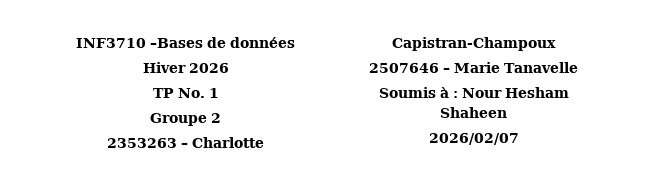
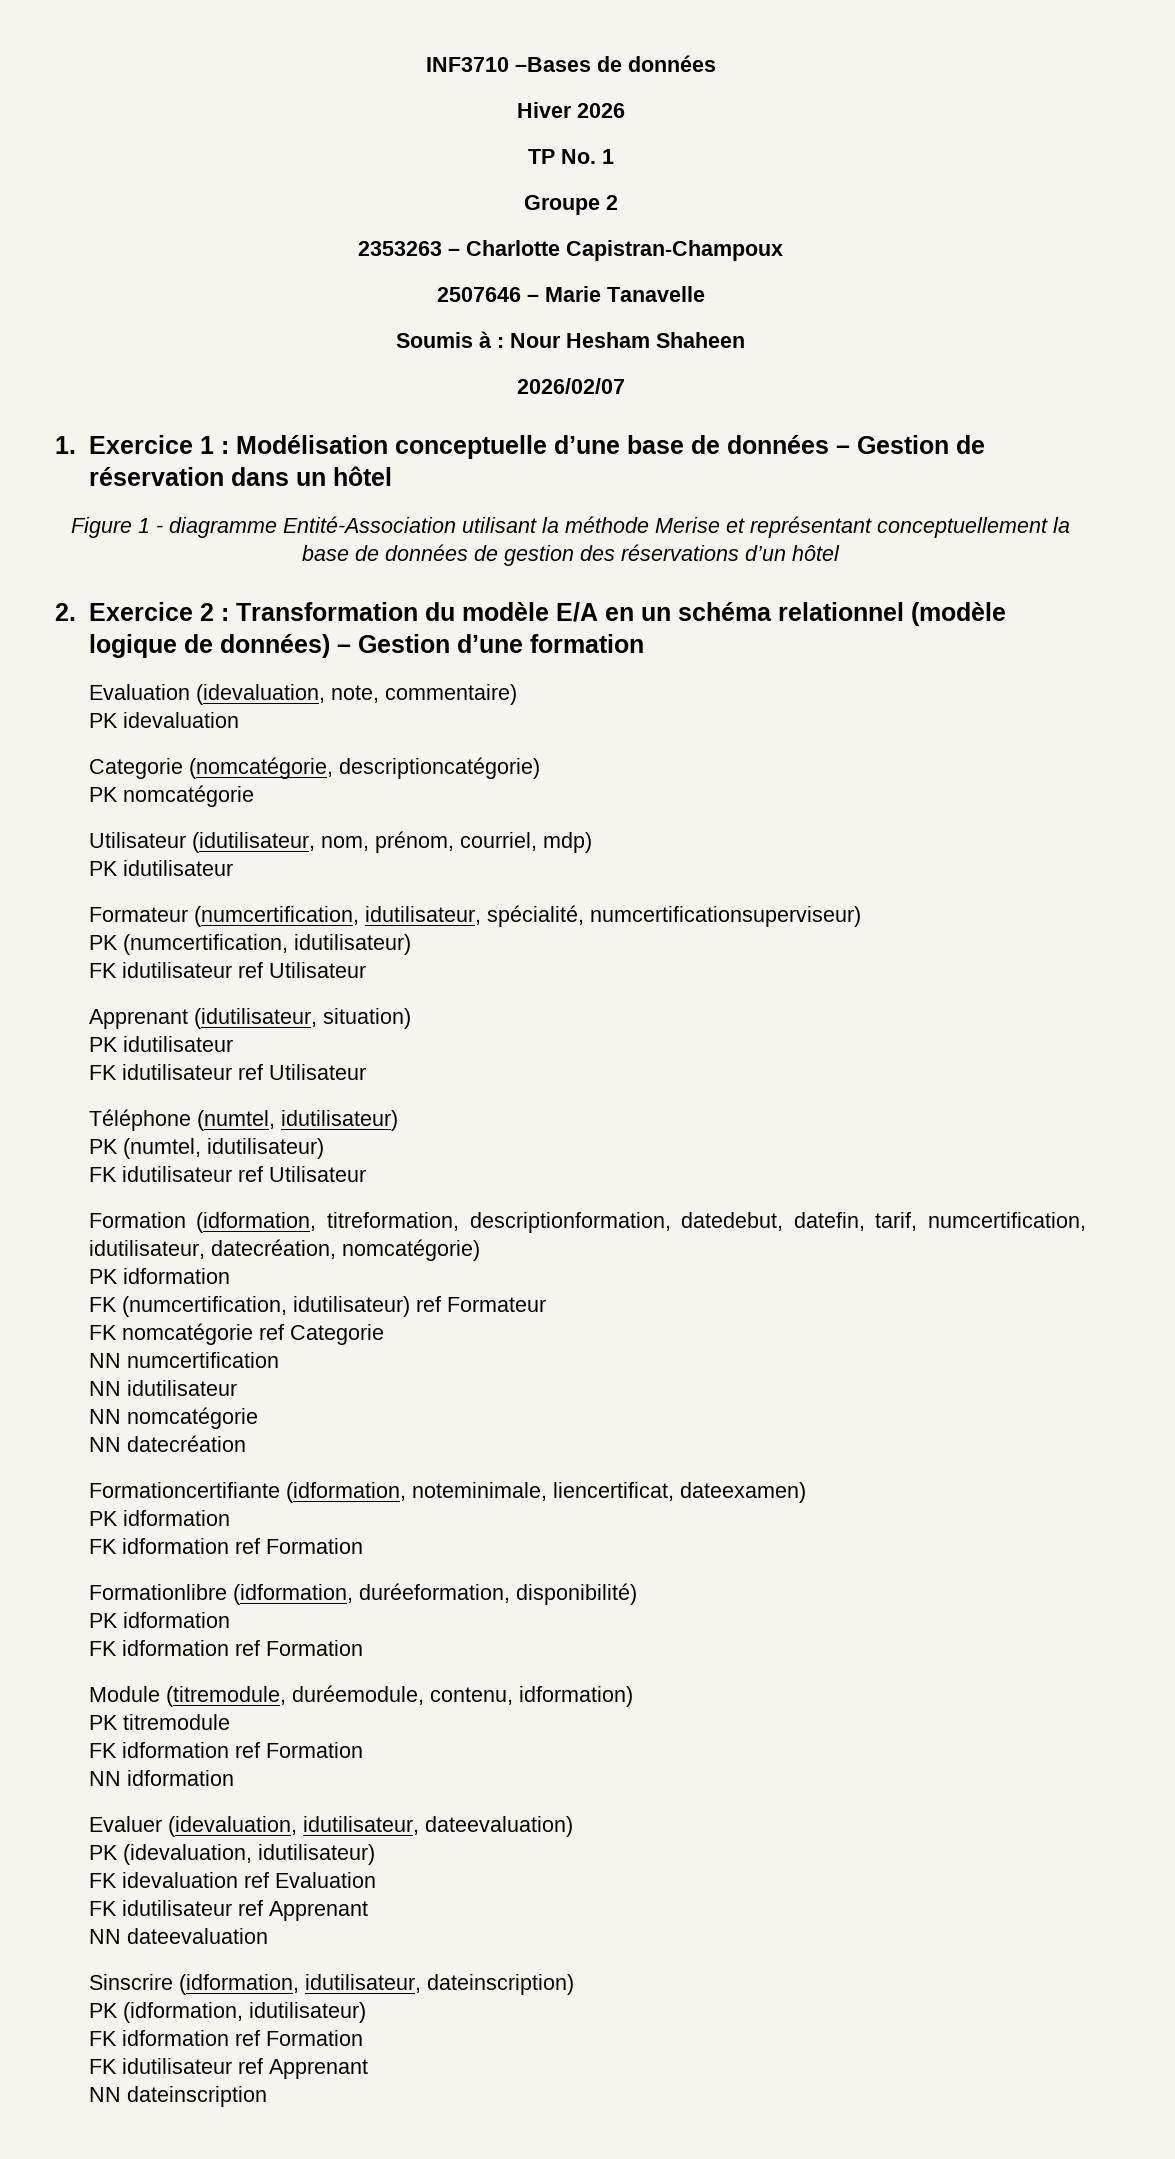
(519, 139) none -> [55,435,985,459] [88,466,392,486] [71,516,1070,538] [302,544,840,566] [55,602,1006,626] [88,634,644,658] [88,684,517,705] [88,712,239,728] [88,757,540,779] [88,785,254,807] [88,831,592,853] [88,860,233,876] [88,905,861,927] [88,934,411,955] [88,962,366,978] [88,1008,411,1029] [88,1036,233,1052] [88,1064,366,1080] [88,1109,398,1131] [88,1138,324,1159] [88,1166,366,1182] [88,1212,1086,1233] [88,1239,480,1261] [88,1268,230,1284] [88,1296,546,1317] [88,1323,384,1345] [88,1352,279,1368] [88,1380,237,1396] [88,1407,258,1429] [88,1435,246,1452] [88,1482,806,1503] [88,1510,230,1526] [88,1538,363,1554] [88,1583,637,1605] [88,1612,230,1628] [88,1640,363,1656] [88,1685,633,1707] [88,1714,230,1730] [88,1742,363,1758] [88,1770,234,1786] [88,1816,573,1837] [88,1844,375,1865] [88,1872,376,1888] [88,1900,368,1921] [88,1928,268,1944] [88,1974,574,1995] [88,2002,366,2023] [88,2030,363,2046] [88,2058,368,2079] [88,2086,267,2107] // 1. Exercice 1 : Modélisation conceptuelle d’une base de données – Gestion de réservation dans un hôtel // Figure 1 - diagramme Entité-Association utilisant la méthode Merise et représentant conceptuellement la base de données de gestion des réservations d’un hôtel // 2. Exercice 2 : Transformation du modèle E/A en un schéma relationnel (modèle logique de données) – Gestion d’une formation // Evaluation (idevaluation, note, commentaire) // PK idevaluation // Categorie (nomcatégorie, descriptioncatégorie) // PK nomcatégorie // Utilisateur (idutilisateur, nom, prénom, courriel, mdp) // PK idutilisateur // Formateur (numcertification, idutilisateur, spécialité, numcertificationsuperviseur) // PK (numcertification, idutilisateur) // FK idutilisateur ref Utilisateur // Apprenant (idutilisateur, situation) // PK idutilisateur // FK idutilisateur ref Utilisateur // Téléphone (numtel, idutilisateur) // PK (numtel, idutilisateur) // FK idutilisateur ref Utilisateur // Formation (idformation, titreformation, descriptionformation, datedebut, datefin, tarif, numcertification, idutilisateur, datecréation, nomcatégorie) // PK idformation // FK (numcertification, idutilisateur) ref Formateur // FK nomcatégorie ref Categorie // NN numcertification // NN idutilisateur // NN nomcatégorie // NN datecréation // Formationcertifiante (idformation, noteminimale, liencertificat, dateexamen) // PK idformation // FK idformation ref Formation // Formationlibre (idformation, duréeformation, disponibilité) // PK idformation // FK idformation ref Formation // Module (titremodule, duréemodule, contenu, idformation) // PK titremodule // FK idformation ref Formation // NN idformation // Evaluer (idevaluation, idutilisateur, dateevaluation) // PK (idevaluation, idutilisateur) // FK idevaluation ref Evaluation // FK idutilisateur ref Apprenant // NN dateevaluation // Sinscrire (idformation, idutilisateur, dateinscription) // PK (idformation, idutilisateur) // FK idformation ref Formation // FK idutilisateur ref Apprenant // NN dateinscription

